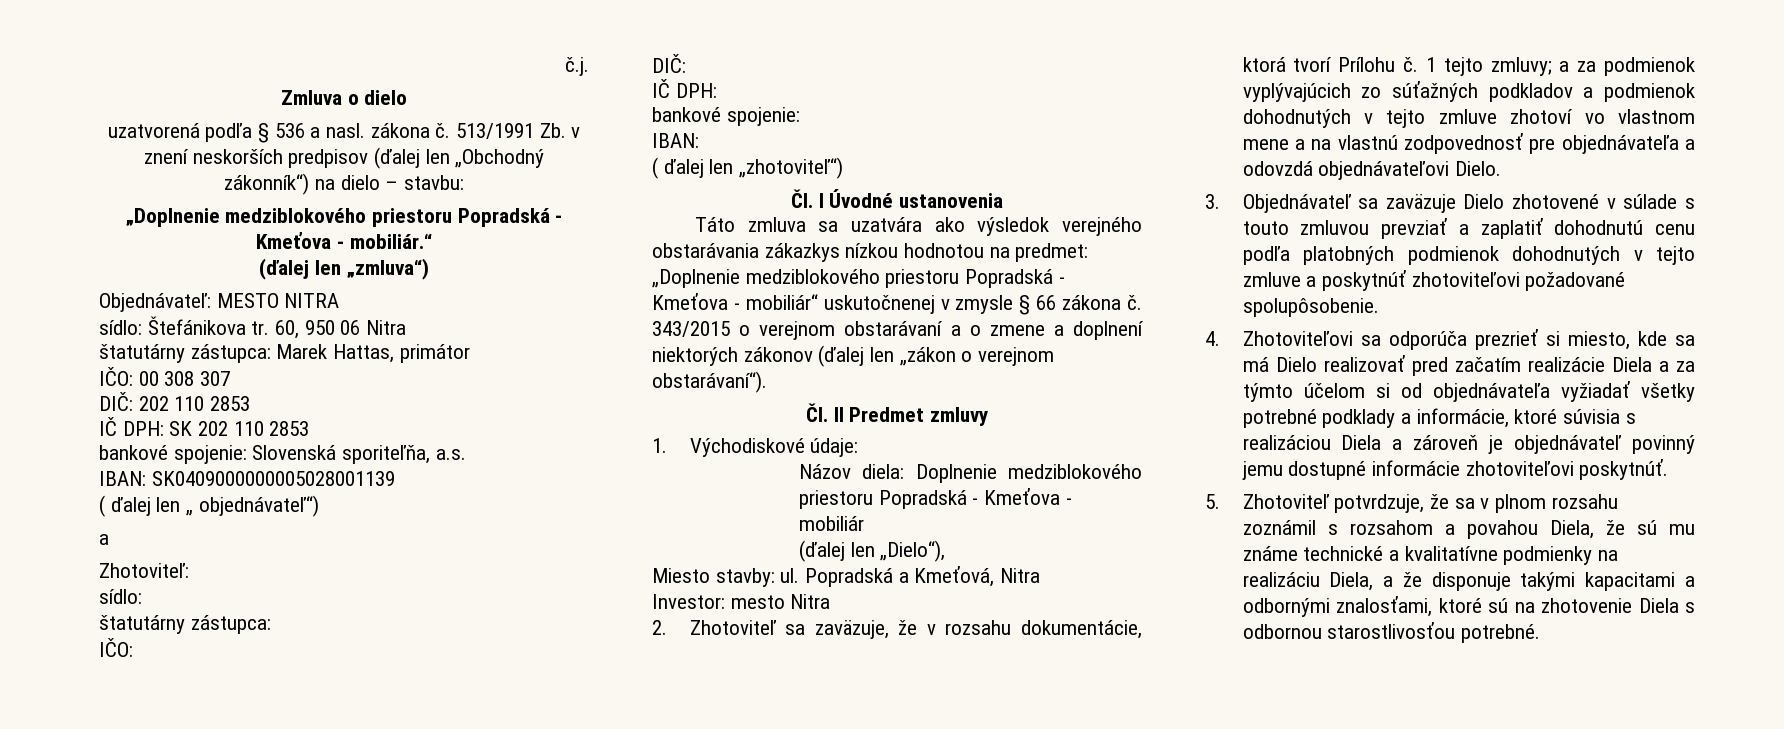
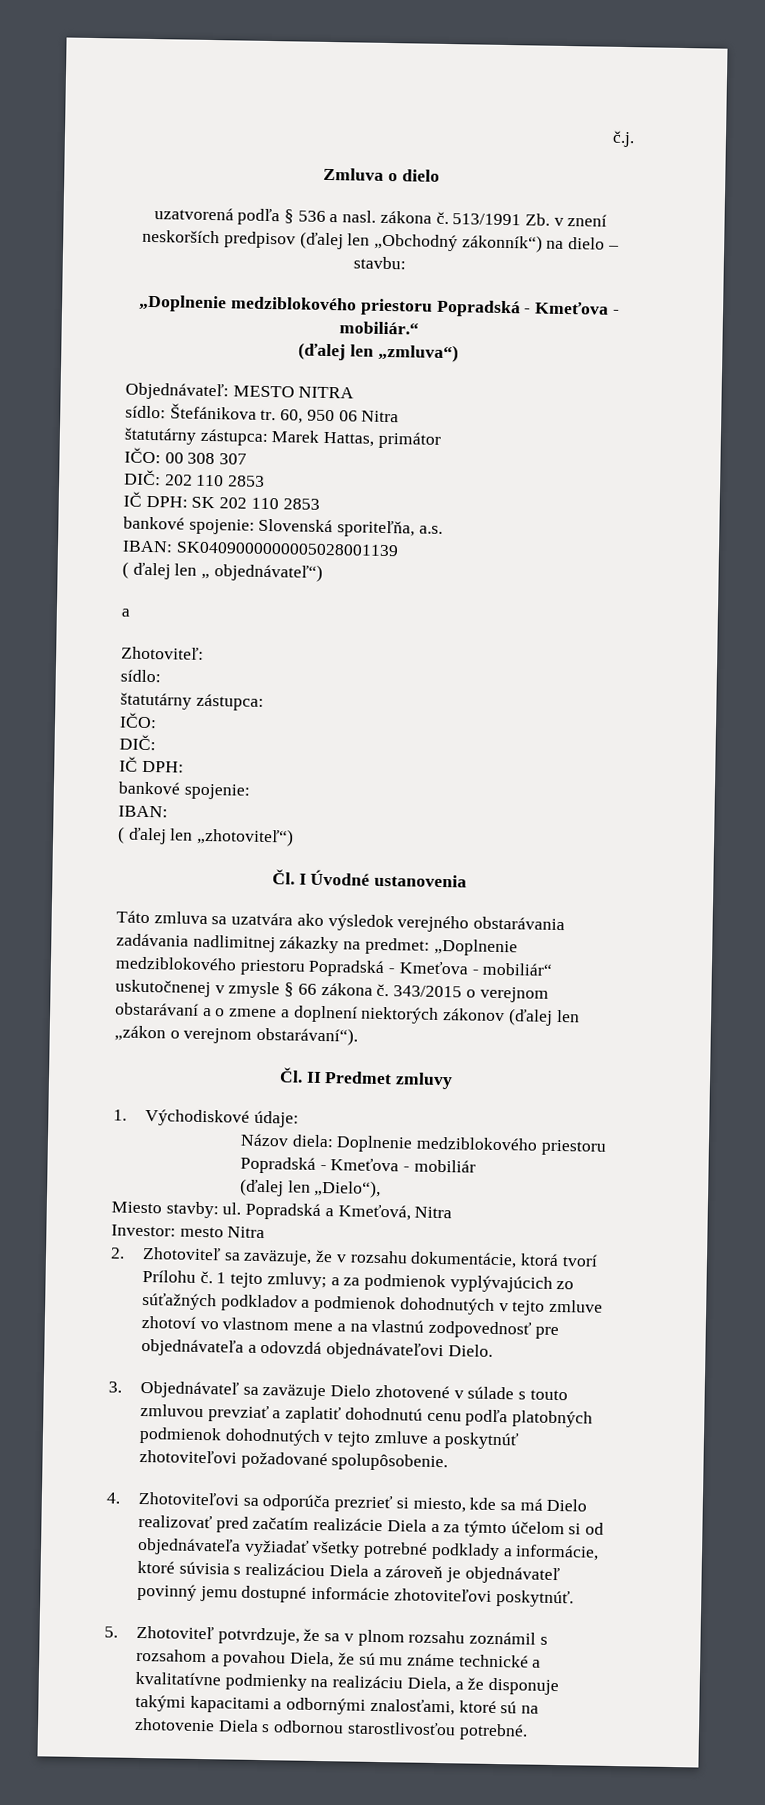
[764,243,985,262] zákazkys nízkou hodnotou -> [116,933,340,954] zadávania nadlimitnej zákazky

